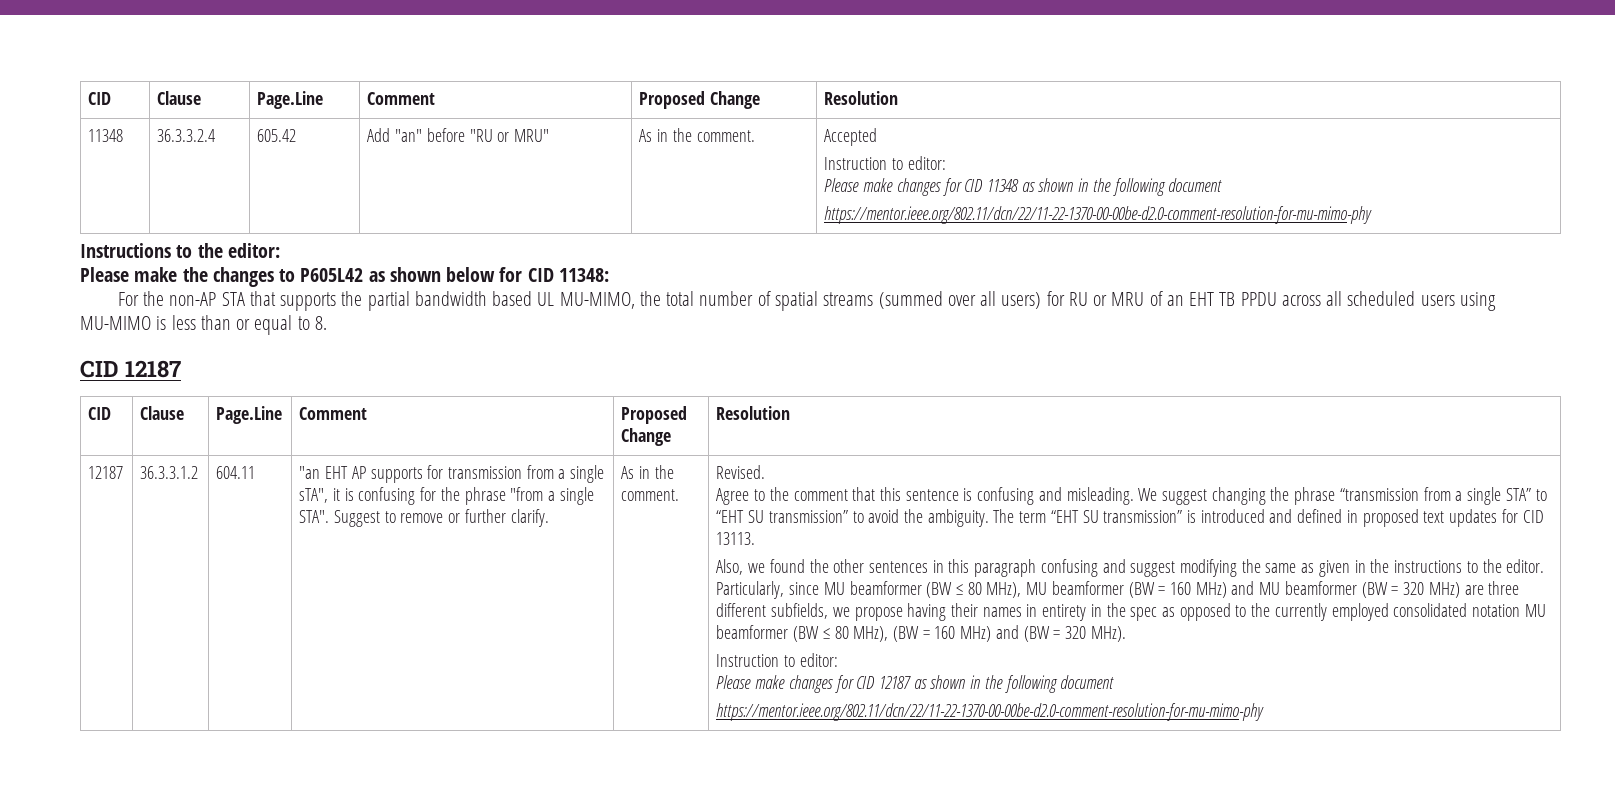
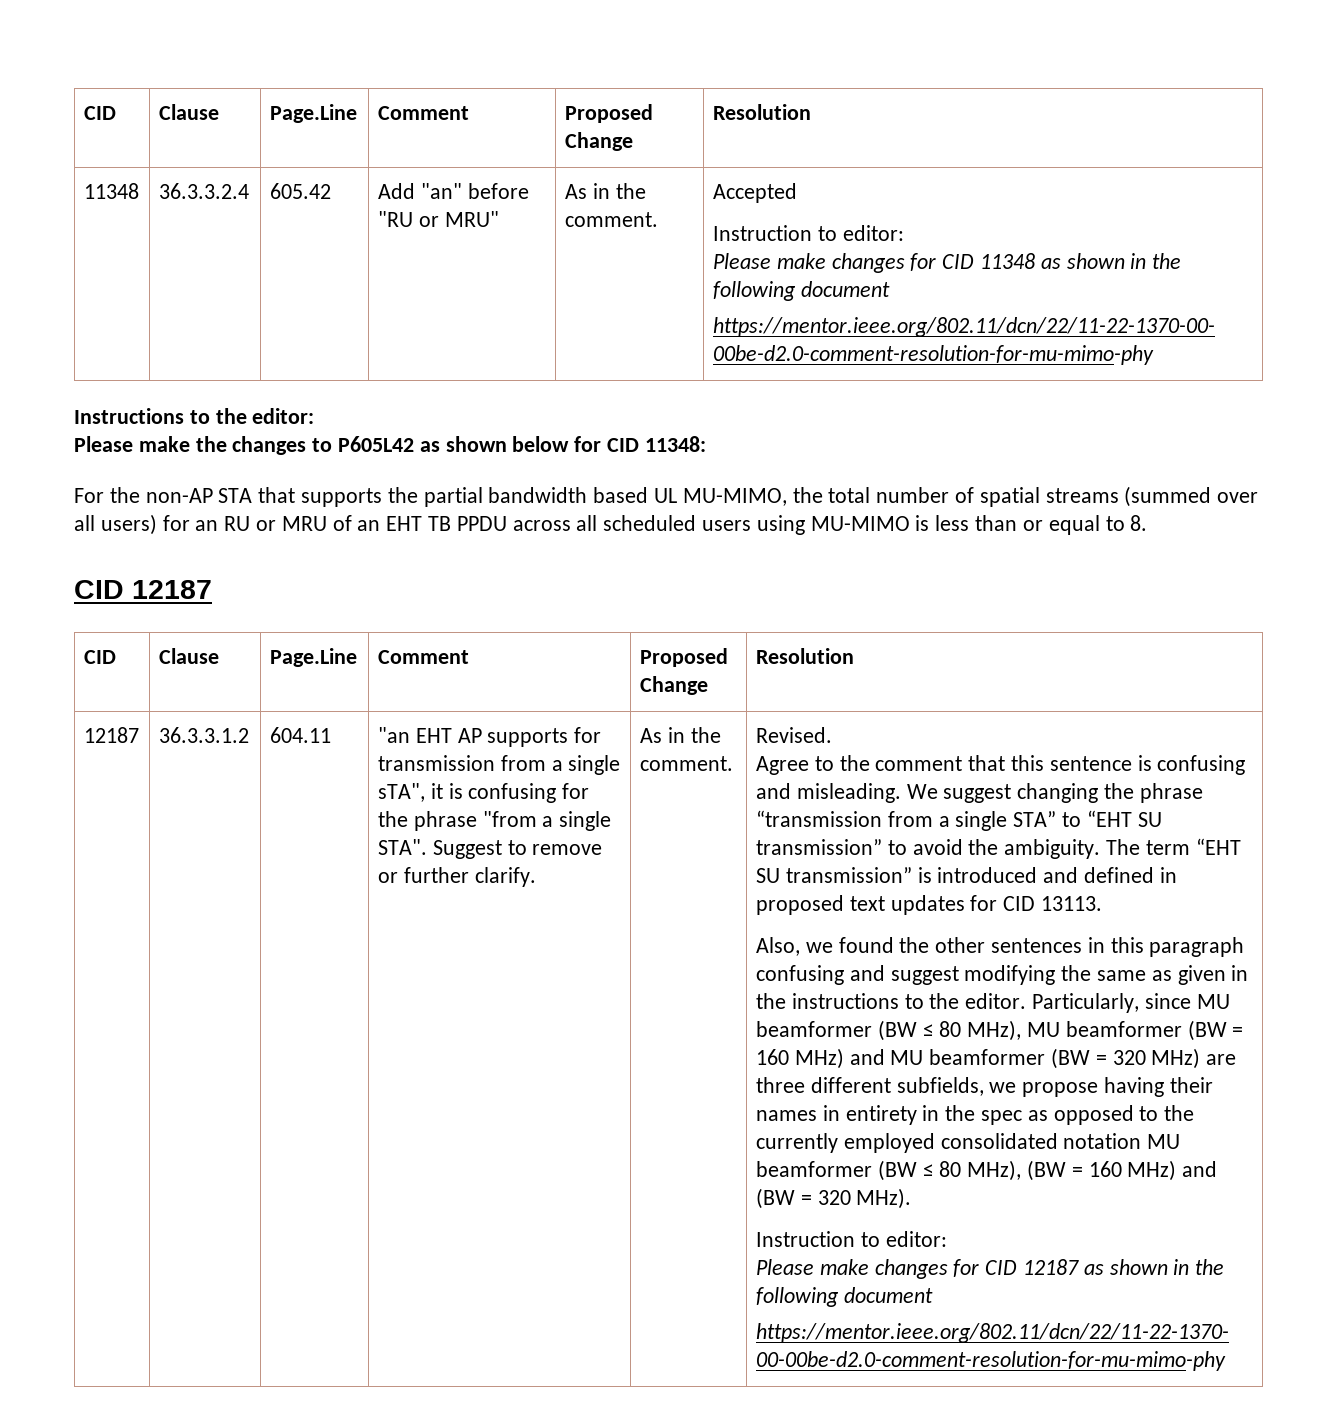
(1065, 298) none -> [195,520,219,531] an

